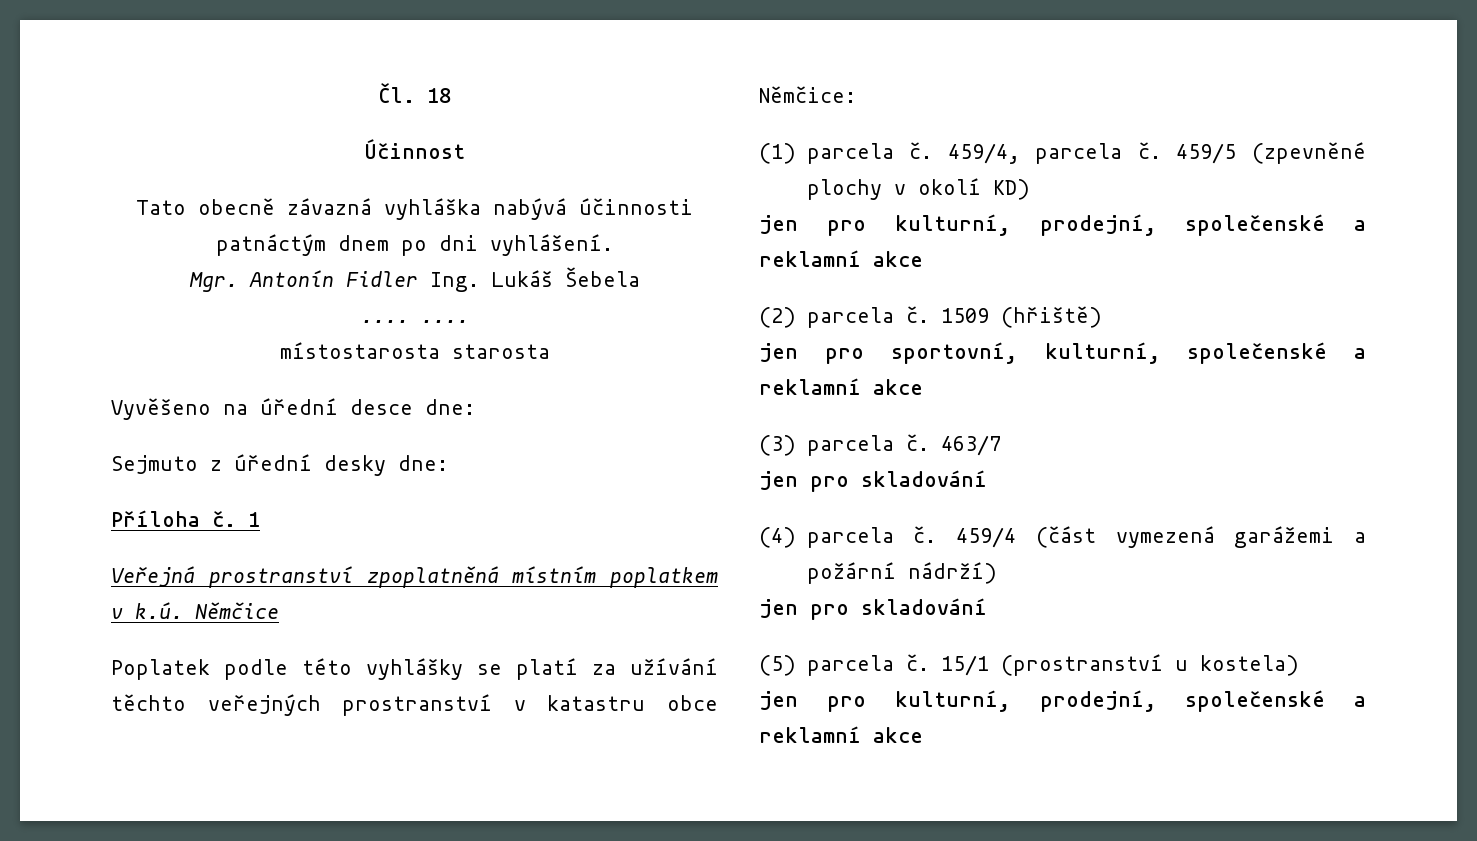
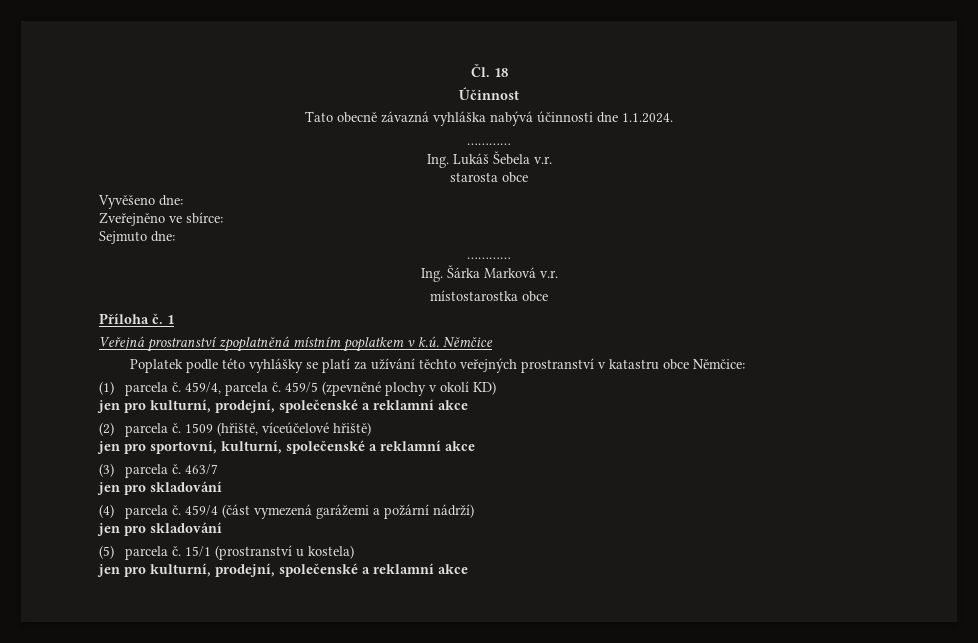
[216,234,613,256] [188,270,418,292] patnáctým dnem po dni vyhlášení. // Mgr. Antonín Fidler -> [597,112,673,123] [467,143,511,145] dne 1.1.2024. // ………… //
[360,320,469,323] [279,342,440,359] // .... .... // místostarosta -> [533,156,552,164] v.r. //
(550, 351) none -> [502,172,528,183] obce
[223,398,475,415] [111,454,448,476] na úřední desce dne: // Sejmuto z úřední desky dne: -> [159,195,183,206] [99,212,223,226] [99,231,175,244] [467,257,511,259] [420,265,558,282] [430,290,548,302] dne: // Zveřejněno ve sbírce: // Sejmuto dne: // ………… // Ing. Šárka Marková v.r. // místostarostka obce
[1000,306,1102,328] (hřiště) -> [216,422,371,436] (hřiště, víceúčelové hřiště)

